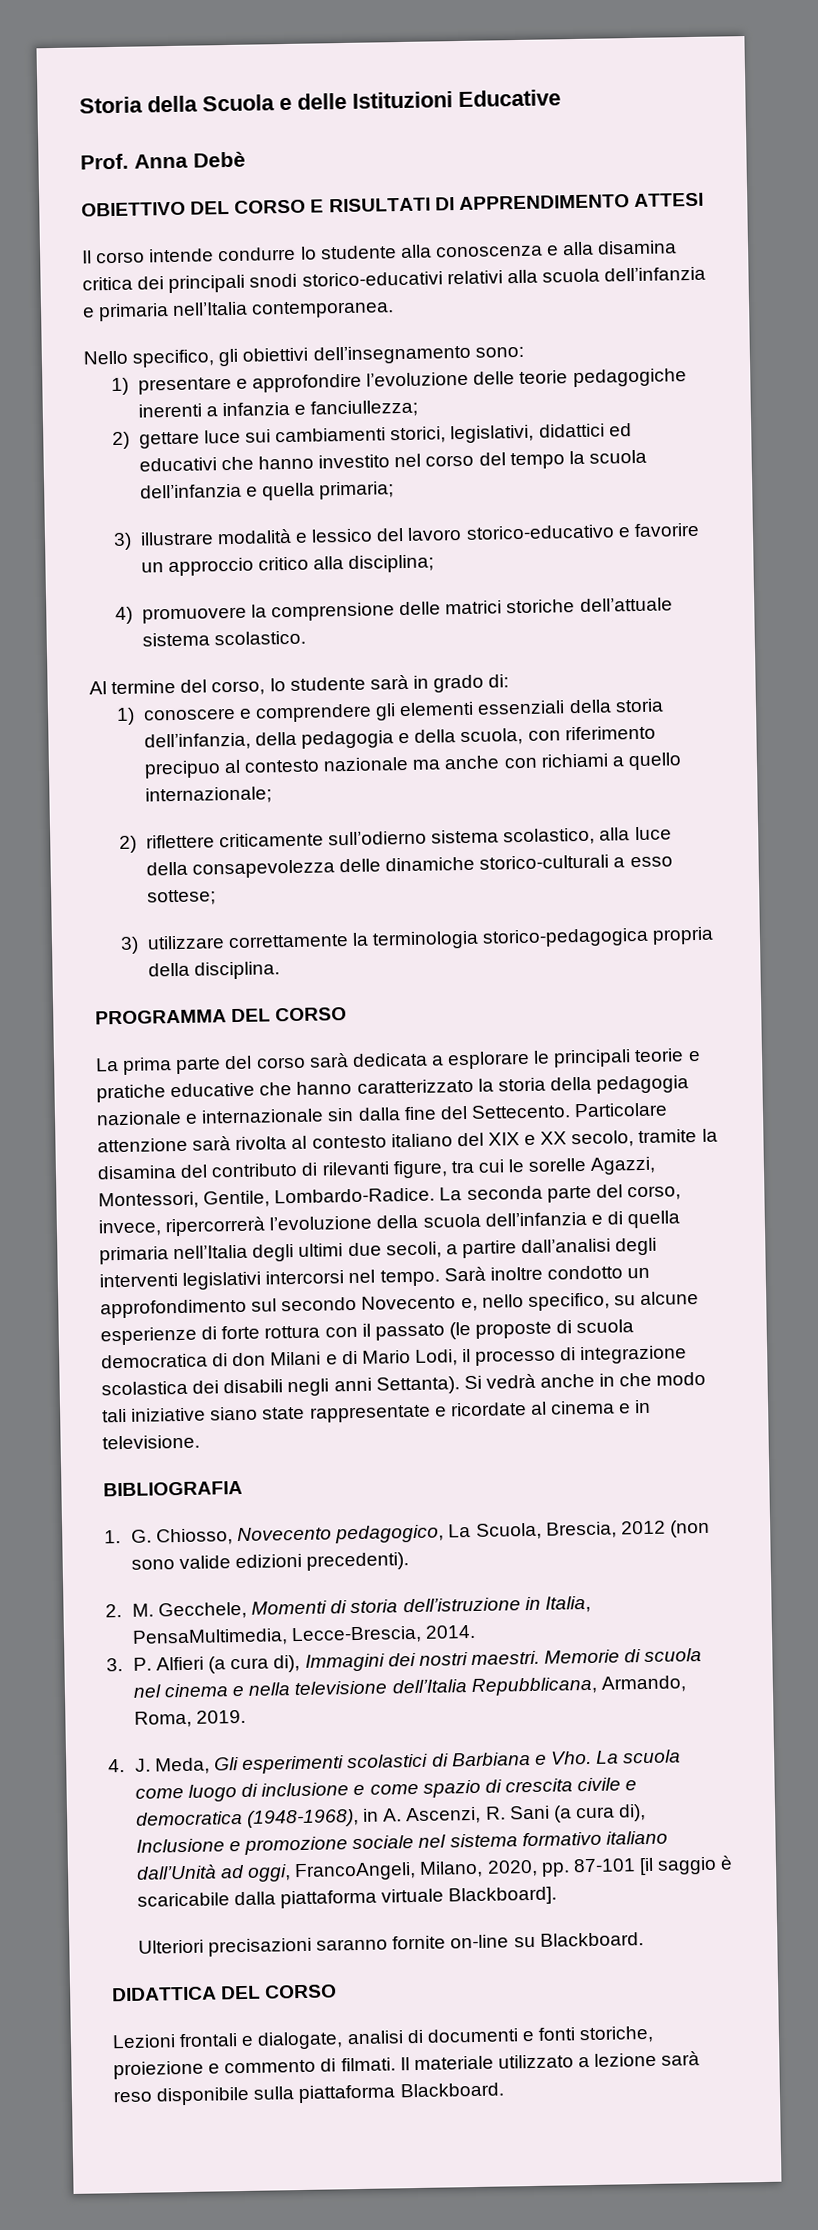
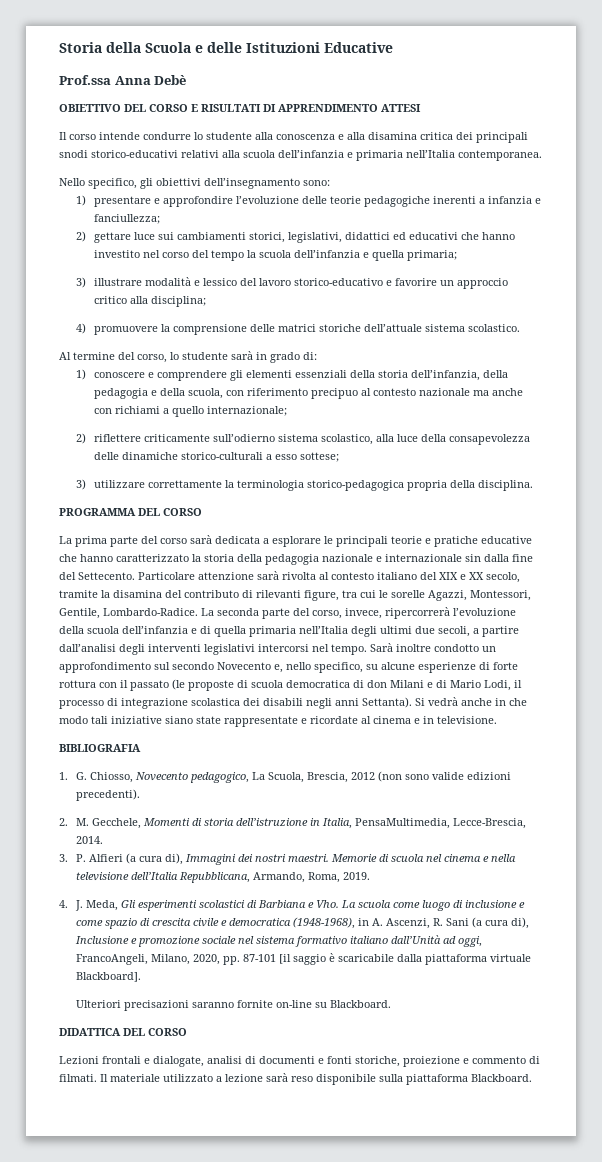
[80,153,129,170] Prof. -> [59,75,111,85] Prof.ssa

